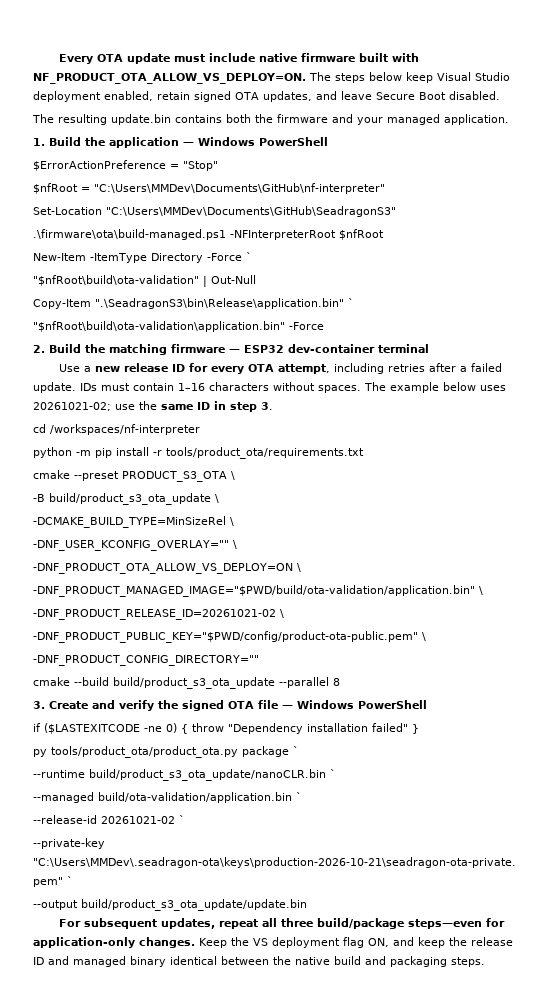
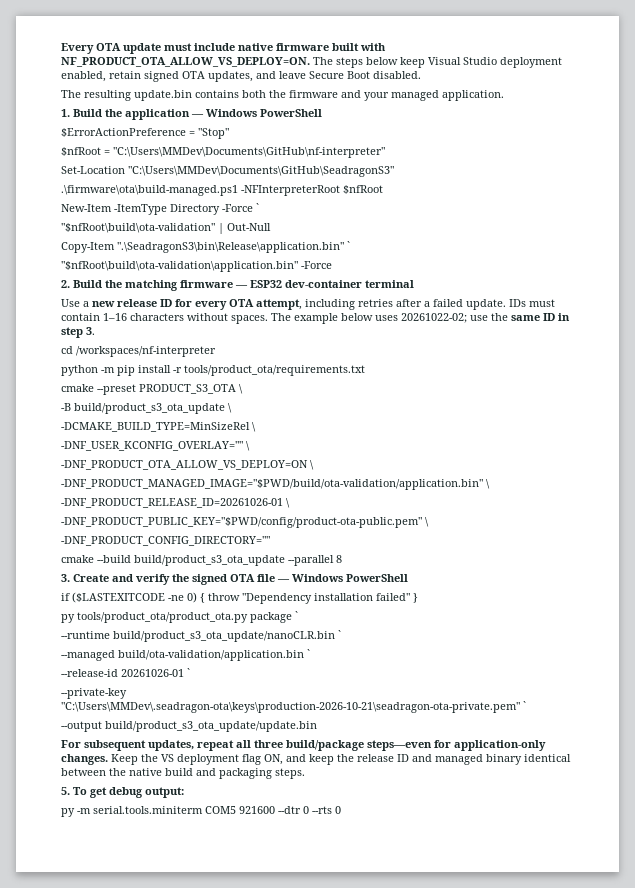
[33,402,111,411] 20261021-02; -> [401,313,467,323] 20261022-02;
[33,609,276,620] -DNF_PRODUCT_RELEASE_ID=20261021-02 -> [61,498,283,508] -DNF_PRODUCT_RELEASE_ID=20261026-01
[101,816,175,824] 20261021-02 -> [121,669,184,677] 20261026-01
(485, 962) none -> [61,787,184,798] [61,806,341,817] // 5. To get debug output: // py -m serial.tools.miniterm COM5 921600 --dtr 0 --rts 0

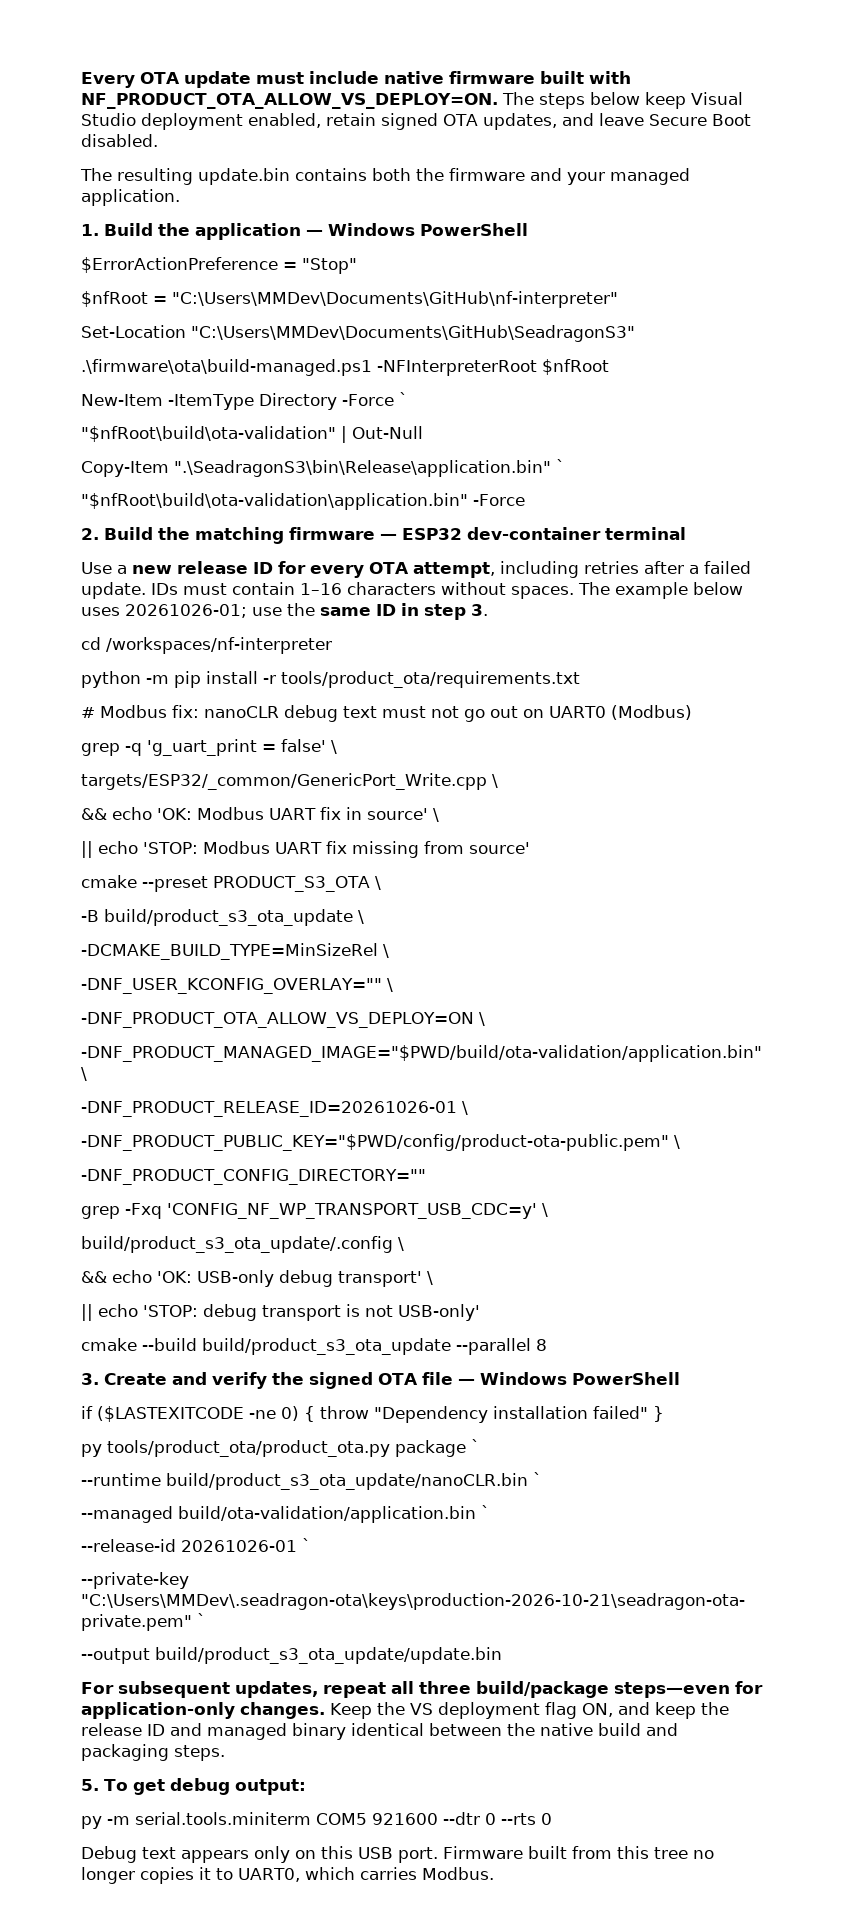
[401,313,467,323] 20261022-02; -> [125,604,247,618] 20261026-01;
(365, 370) none -> [81,705,692,722] [81,739,337,756] [81,773,498,790] [81,807,439,822] [81,841,530,858] // # Modbus fix: nanoCLR debug text must not go out on UART0 (Modbus) // grep -q 'g_uart_print = false' \ // targets/ESP32/_common/GenericPort_Write.cpp \ // && echo 'OK: Modbus UART fix in source' \ // || echo 'STOP: Modbus UART fix missing from source'
(270, 541) none -> [81,1203,548,1219] [81,1236,404,1253] [81,1270,433,1287] [81,1304,480,1321] // grep -Fxq 'CONFIG_NF_WP_TRANSPORT_USB_CDC=y' \ // build/product_s3_ota_update/.config \ // && echo 'OK: USB-only debug transport' \ // || echo 'STOP: debug transport is not USB-only'
(341, 810) none -> [81,1846,714,1863] [81,1867,494,1884] // Debug text appears only on this USB port. Firmware built from this tree no longer copies it to UART0, which carries Modbus.

